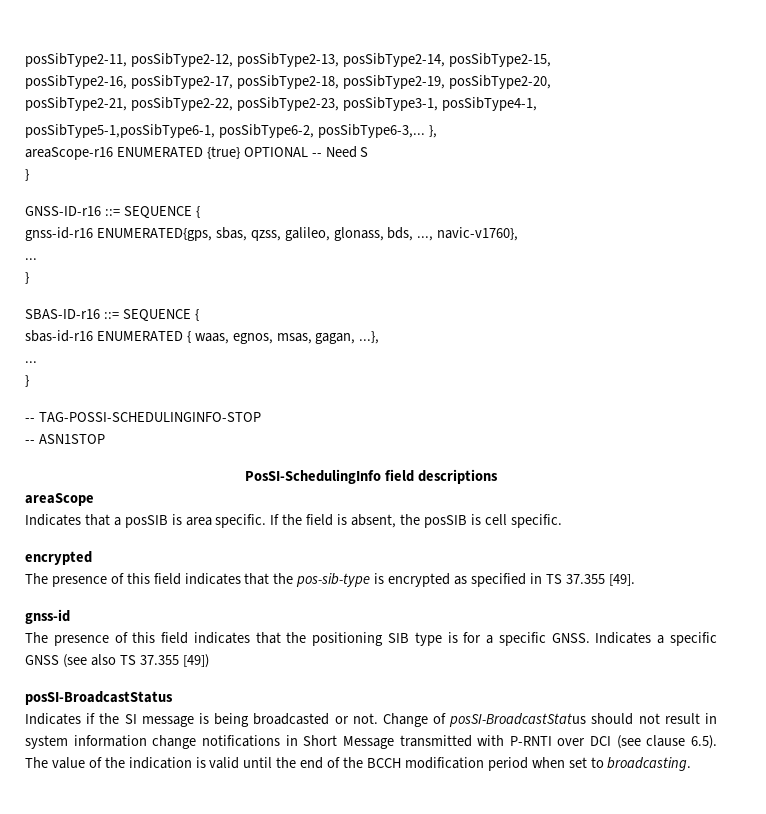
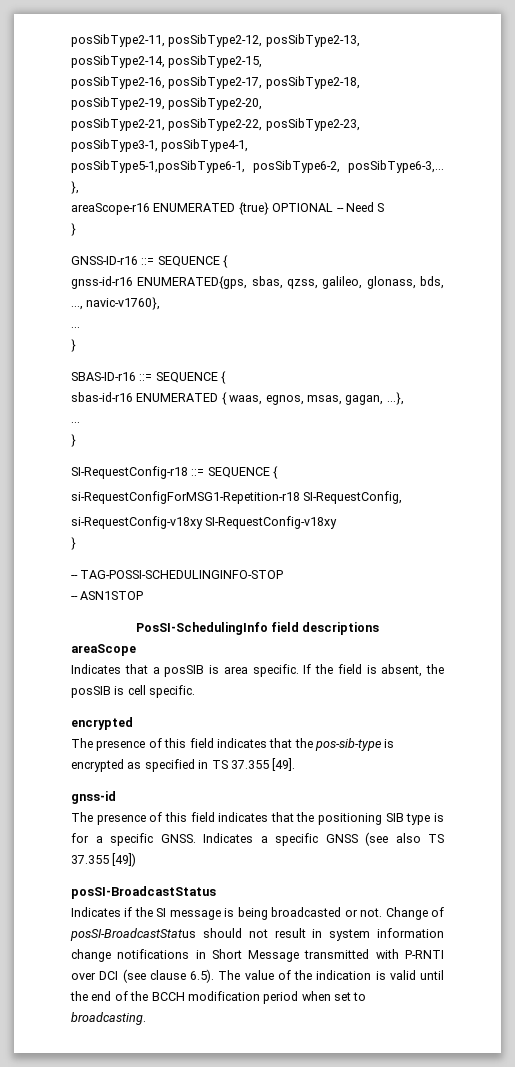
(29, 381) none -> [71,466,279,479] [71,491,403,504] [71,516,338,529] [71,537,76,550] // SI-RequestConfig-r18 ::= SEQUENCE { // si-RequestConfigForMSG1-Repetition-r18 SI-RequestConfig, // si-RequestConfig-v18xy SI-RequestConfig-v18xy // }

